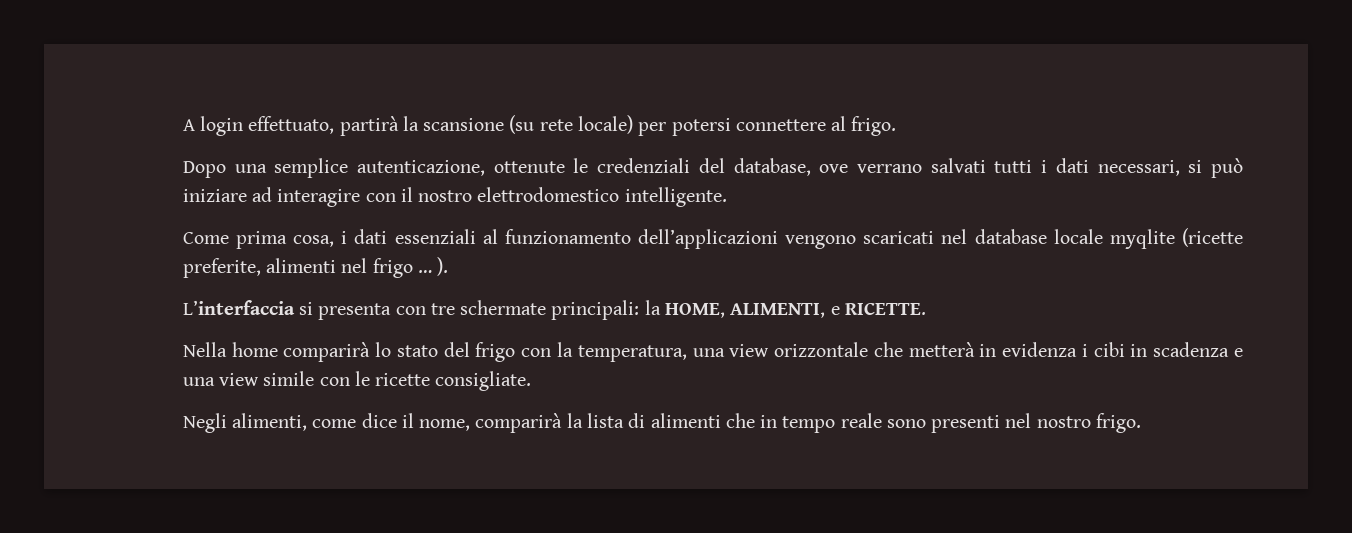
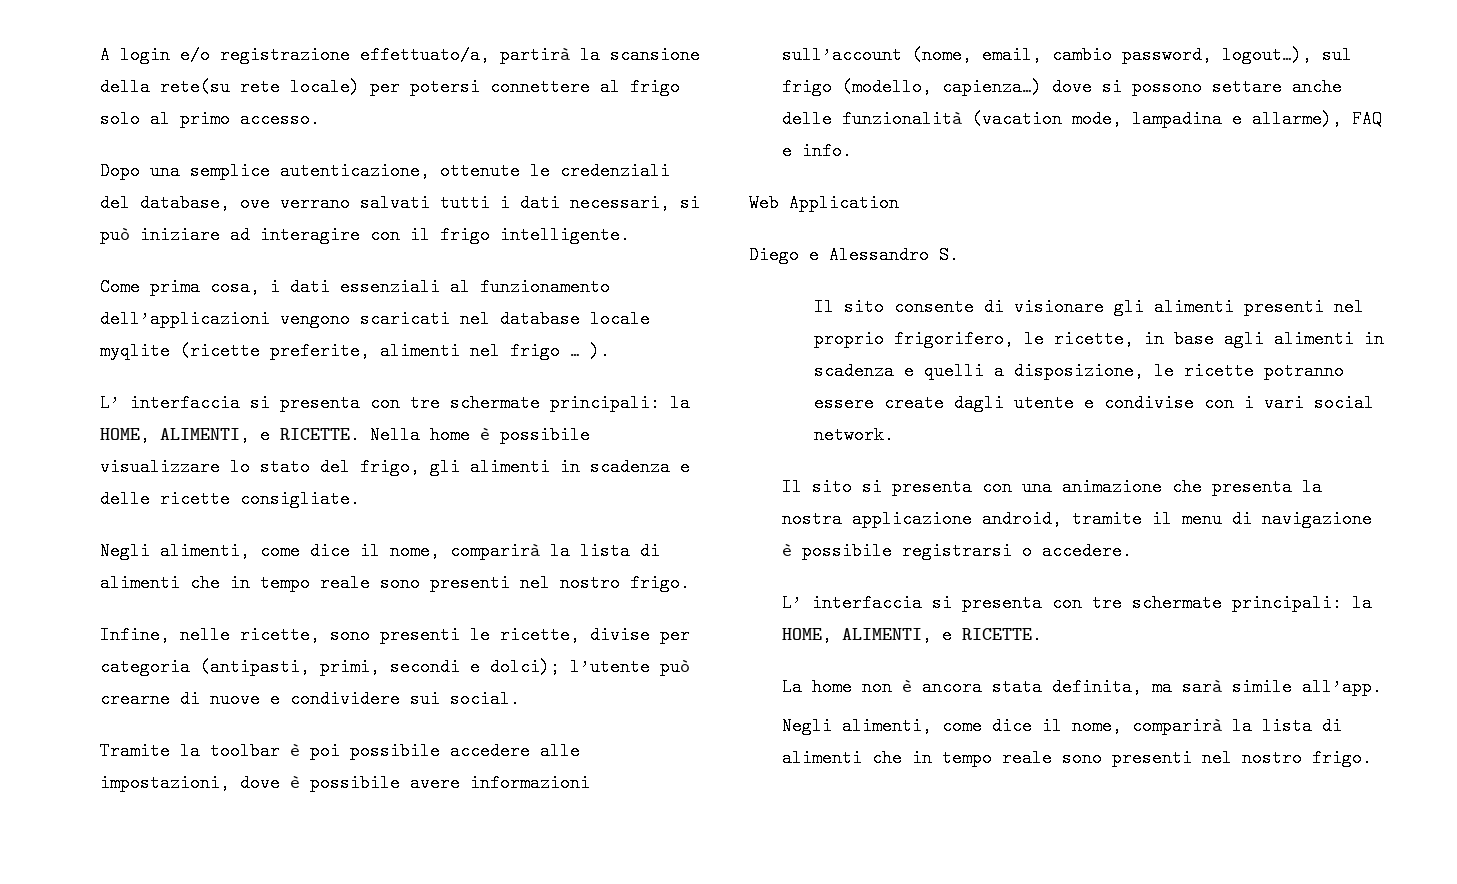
[248,116,335,134] effettuato, -> [179,46,490,64] e/o registrazione effettuato/a,
[509,115,535,134] (su -> [99,78,230,96] della rete(su
[851,116,897,136] frigo. -> [629,78,680,96] [99,110,320,128] frigo solo al primo accesso.
[418,187,620,202] nostro elettrodomestico -> [439,226,490,244] frigo
[182,300,295,315] L’interfaccia -> [99,394,240,412] L’ interfaccia
(926, 308) // -> (360, 435) none
[283,342,1244,362] [182,371,370,386] comparirà lo stato del frigo con la temperatura, una view orizzontale che metterà in evidenza i cibi in scadenza e una view simile con le -> [479,426,590,444] [99,458,690,476] [99,490,150,508] è possibile visualizzare lo stato del frigo, gli alimenti in scadenza e delle
(1141, 423) none -> [99,626,690,644] [99,658,690,676] [99,690,520,708] [99,742,580,760] [99,774,590,792] [781,46,1352,64] [781,78,1342,96] [781,110,1382,128] [781,142,852,160] [749,194,899,212] [749,246,959,264] [814,298,1365,316] [814,330,1385,348] [814,362,1345,380] [814,394,1375,412] [814,426,895,444] [781,478,1322,496] [781,510,1372,528] [781,542,1132,560] [781,594,1372,612] [781,626,1042,644] [781,678,1382,696] [781,717,1342,735] [781,749,1372,767] // Infine, nelle ricette, sono presenti le ricette, divise per categoria (antipasti, primi, secondi e dolci); l’utente può crearne di nuove e condividere sui social. // Tramite la toolbar è poi possibile accedere alle impostazioni, dove è possibile avere informazioni sull’account (nome, email, cambio password, logout…), sul frigo (modello, capienza…) dove si possono settare anche delle funzionalità (vacation mode, lampadina e allarme), FAQ e info. // Web Application // Diego e Alessandro S. // Il sito consente di visionare gli alimenti presenti nel proprio frigorifero, le ricette, in base agli alimenti in scadenza e quelli a disposizione, le ricette potranno essere create dagli utente e condivise con i vari social network. // Il sito si presenta con una animazione che presenta la nostra applicazione android, tramite il menu di navigazione è possibile registrarsi o accedere. // L’ interfaccia si presenta con tre schermate principali: la HOME, ALIMENTI, e RICETTE. // La home non è ancora stata definita, ma sarà simile all’app. // Negli alimenti, come dice il nome, comparirà la lista di alimenti che in tempo reale sono presenti nel nostro frigo.

